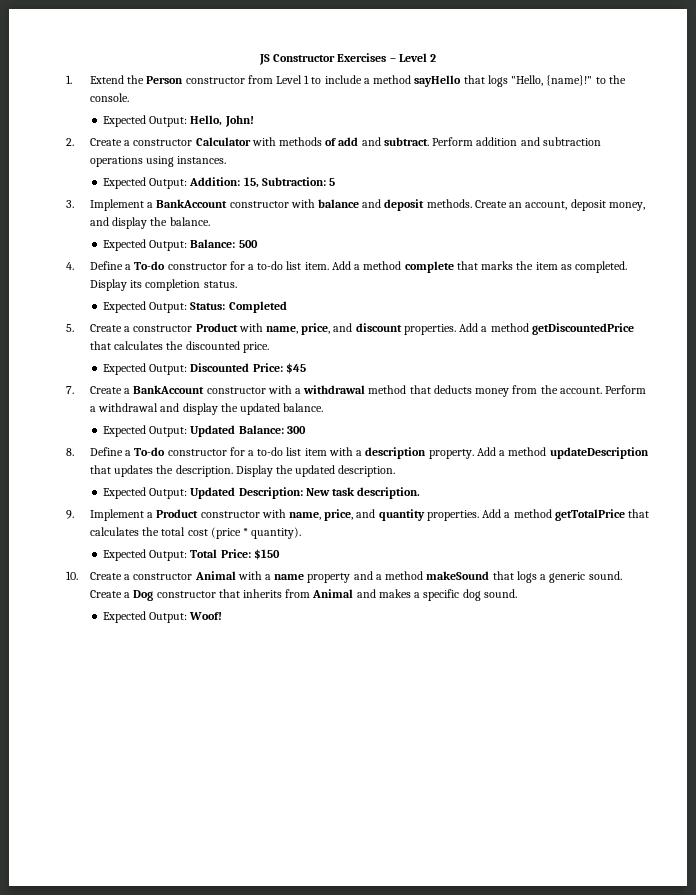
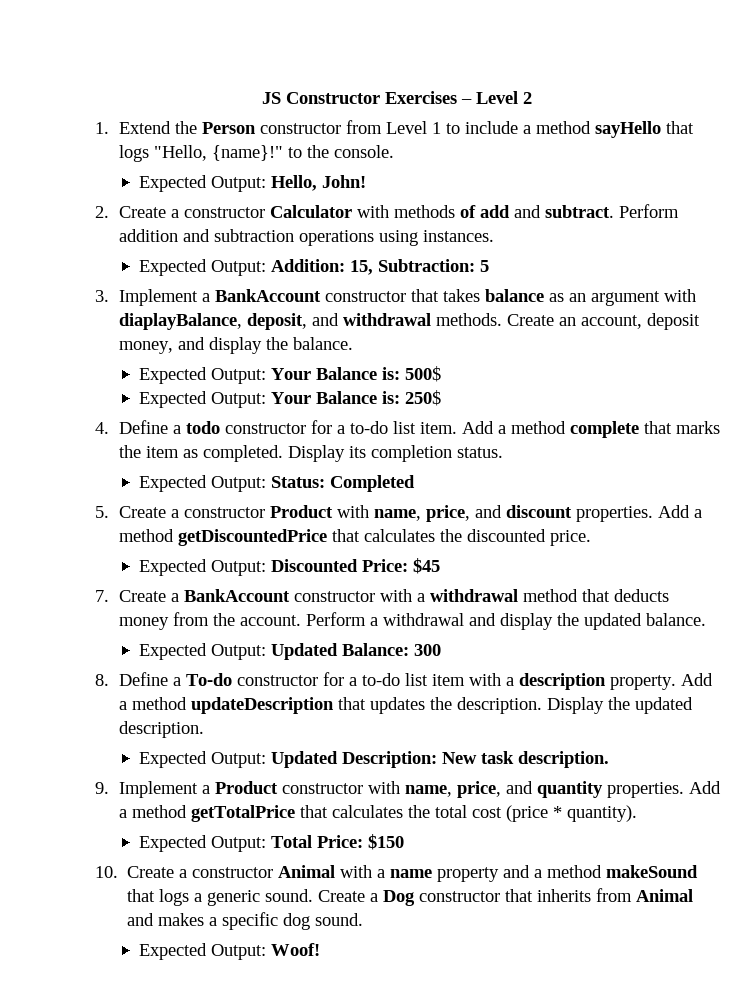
[290,199,425,211] with balance and deposit -> [410,289,696,306] [118,313,431,330] that takes balance as an argument with diaplayBalance, deposit, and withdrawal
[190,239,258,248] Balance: 500 -> [270,366,441,382] [138,390,441,408] Your Balance is: 500$ // Expected Output: Your Balance is: 250$
[134,261,166,270] To-do -> [185,421,220,434] todo

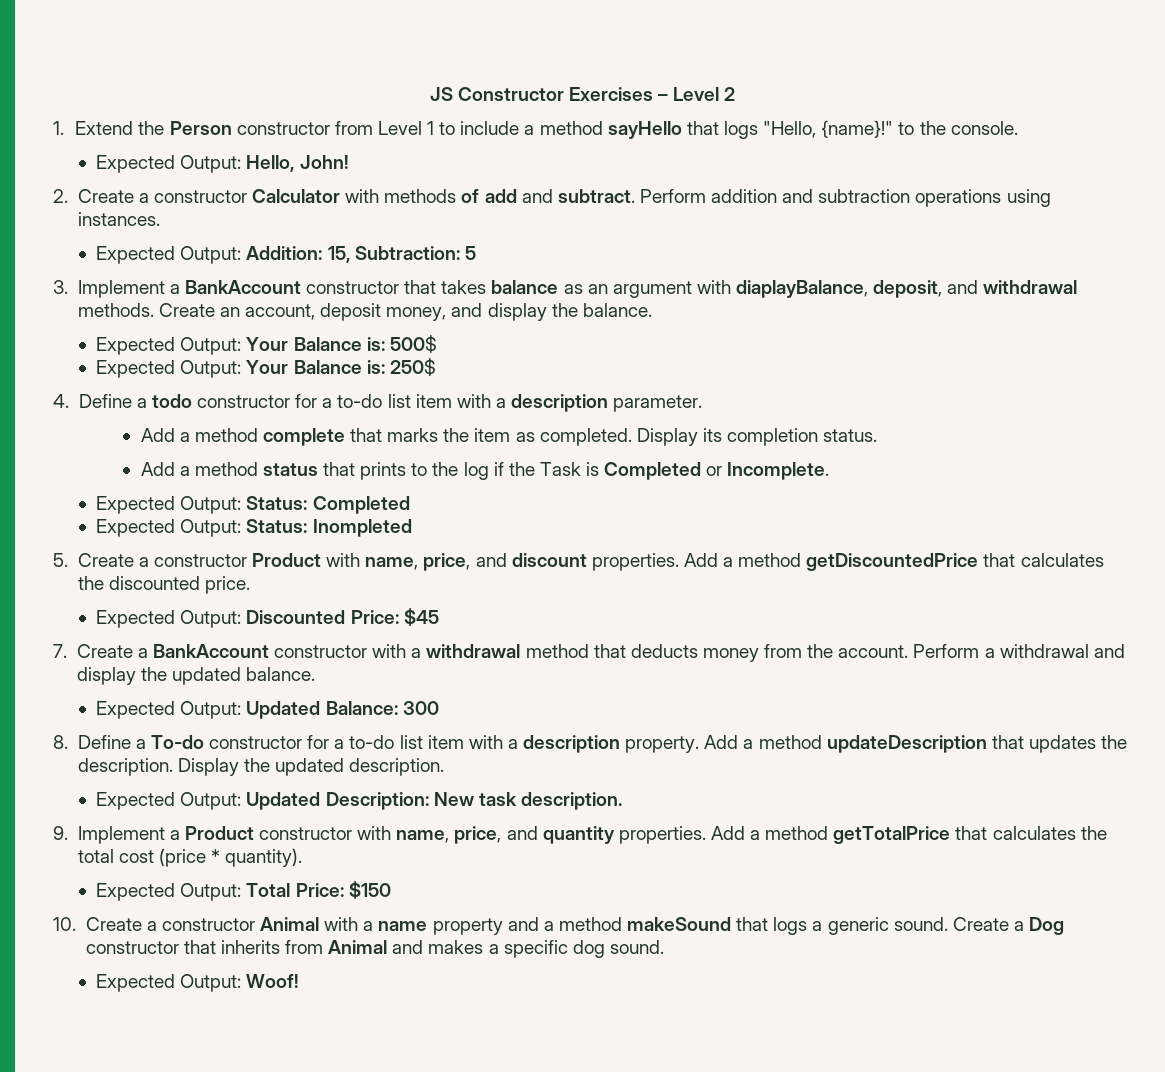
[419,422,457,434] item. -> [415,394,703,412] item with a description parameter. //
(503, 452) none -> [140,462,830,480] // Add a method status that prints to the log if the Task is Completed or Incomplete.
(415, 483) none -> [96,519,412,537] // Expected Output: Status: Inompleted

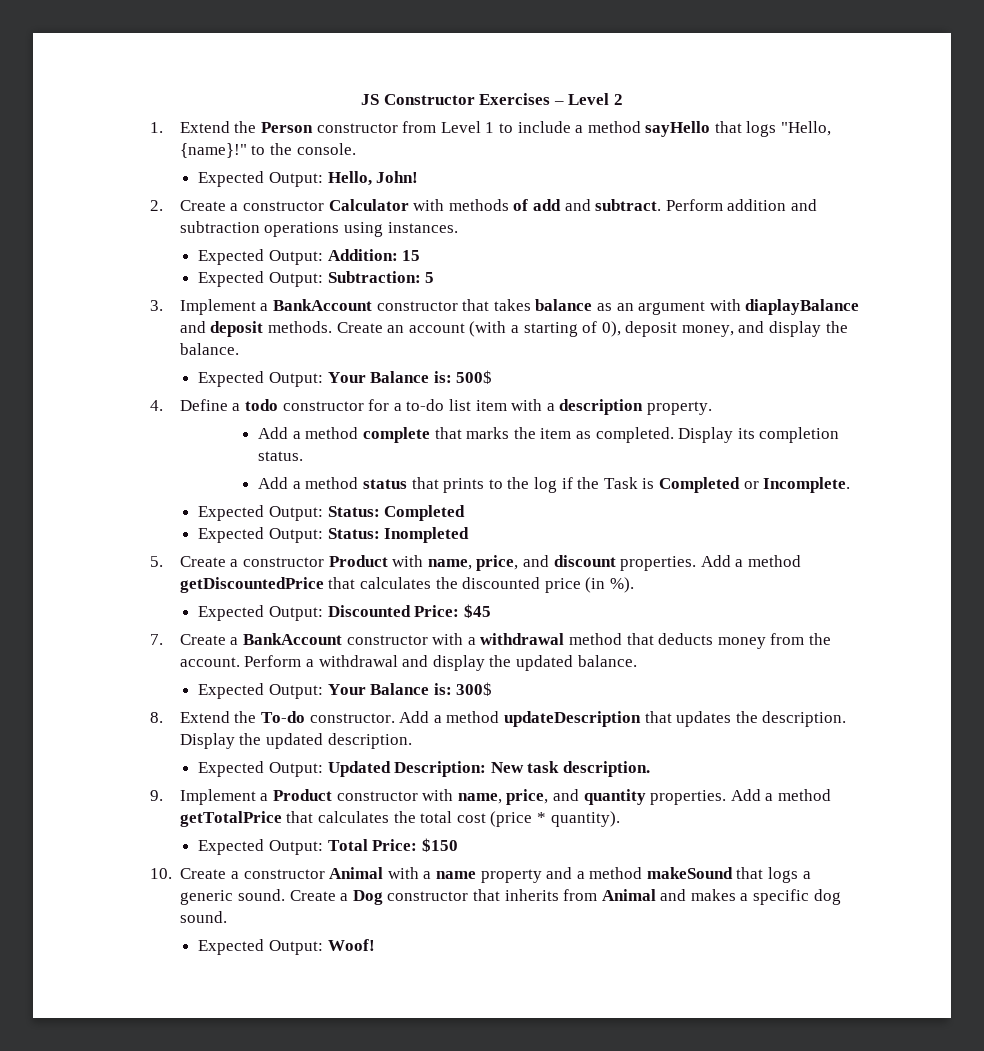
[327,246,350,263] 15, -> [402,250,421,261] [198,271,324,287] 15 // Expected Output:
[736,280,1078,298] [77,303,316,320] diaplayBalance, deposit, and withdrawal methods. Create an account, -> [745,299,860,315] [179,321,621,337] diaplayBalance and deposit methods. Create an account (with a starting of 0),
[96,358,436,378] // Expected Output: Your Balance is: 250$ -> (493, 377) none
[613,395,703,412] parameter. -> [646,401,712,415] property.
[204,576,250,594] price. -> [544,577,634,593] price (in %).
[246,701,439,719] [53,735,700,753] Updated Balance: 300 // 8. Define a To-do constructor for a to-do list item with a description property. -> [327,682,493,696] [149,711,395,723] Your Balance is: 300$ // 8. Extend the To-do constructor.

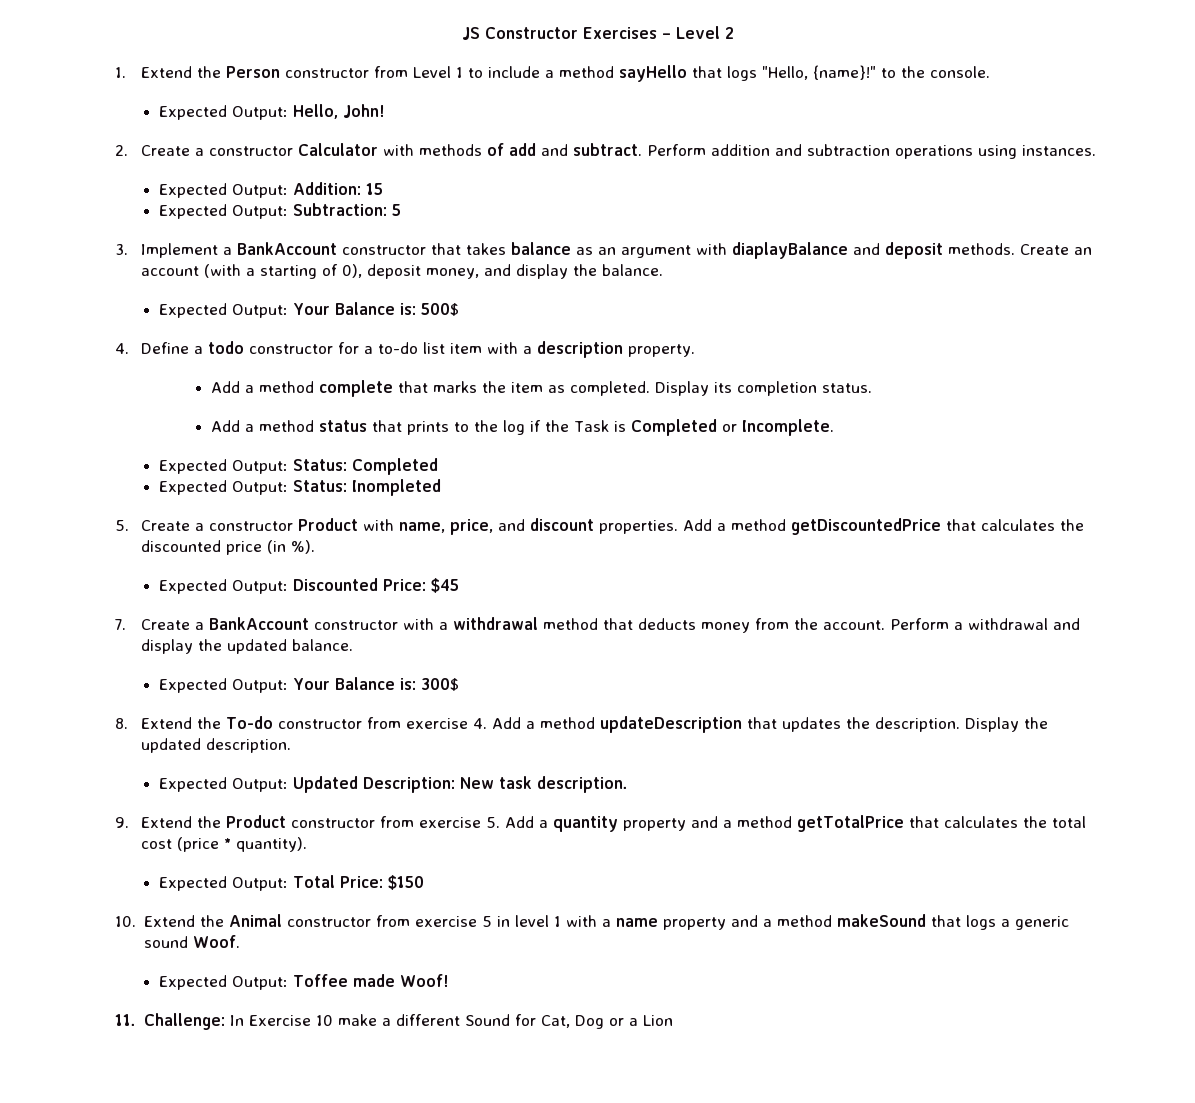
[309,713,395,723] constructor. -> [277,717,487,729] constructor from exercise 4.
[179,789,761,805] Implement a Product constructor with name, price, and quantity properties. Add -> [140,815,718,832] Extend the Product constructor from exercise 5. Add a quantity property and
[180,867,384,879] Create a constructor Animal -> [144,914,562,927] Extend the Animal constructor from exercise 5 in level 1
[237,889,841,905] [180,911,228,923] [198,939,324,955] sound. Create a Dog constructor that inherits from Animal and makes a specific dog sound. // Expected Output: -> [144,935,241,948] [159,974,396,990] sound Woof. // Expected Output: Toffee made
(375, 945) none -> [114,1013,674,1030] // 11. Challenge: In Exercise 10 make a different Sound for Cat, Dog or a Lion

